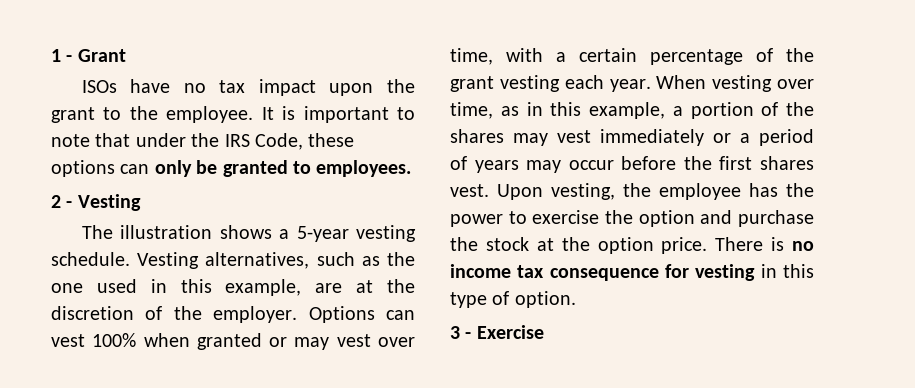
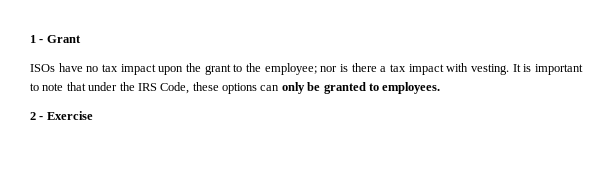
[166,106,254,123] employee. -> [264,63,510,75] employee; nor is there a tax impact with vesting.
[77,194,141,211] [81,225,417,242] [51,252,415,269] [51,279,415,296] [51,306,415,323] [51,333,415,350] [450,48,814,65] [450,75,814,92] [450,102,814,119] [450,129,814,146] [450,156,814,173] [450,183,814,200] [450,210,814,227] [450,237,814,254] [450,264,814,281] [450,291,576,308] [450,326,472,339] Vesting // The illustration shows a 5-year vesting schedule. Vesting alternatives, such as the one used in this example, are at the discretion of the employer. Options can vest 100% when granted or may vest over time, with a certain percentage of the grant vesting each year. When vesting over time, as in this example, a portion of the shares may vest immediately or a period of years may occur before the first shares vest. Upon vesting, the employee has the power to exercise the option and purchase the stock at the option price. There is no income tax consequence for vesting in this type of option. // 3 - -> (44, 118) none

